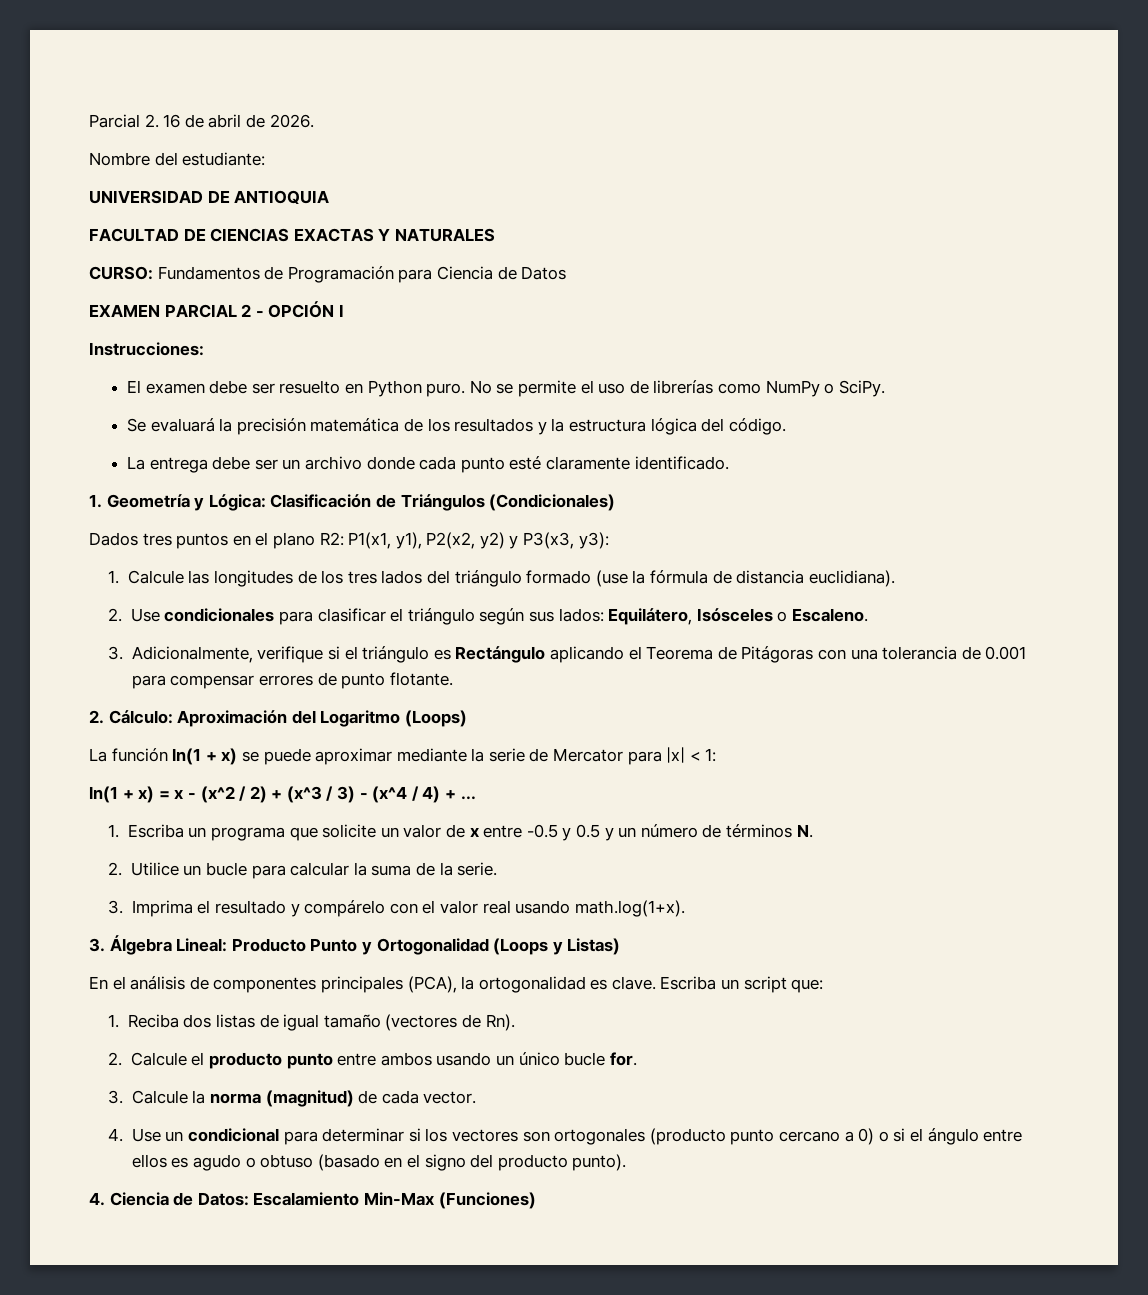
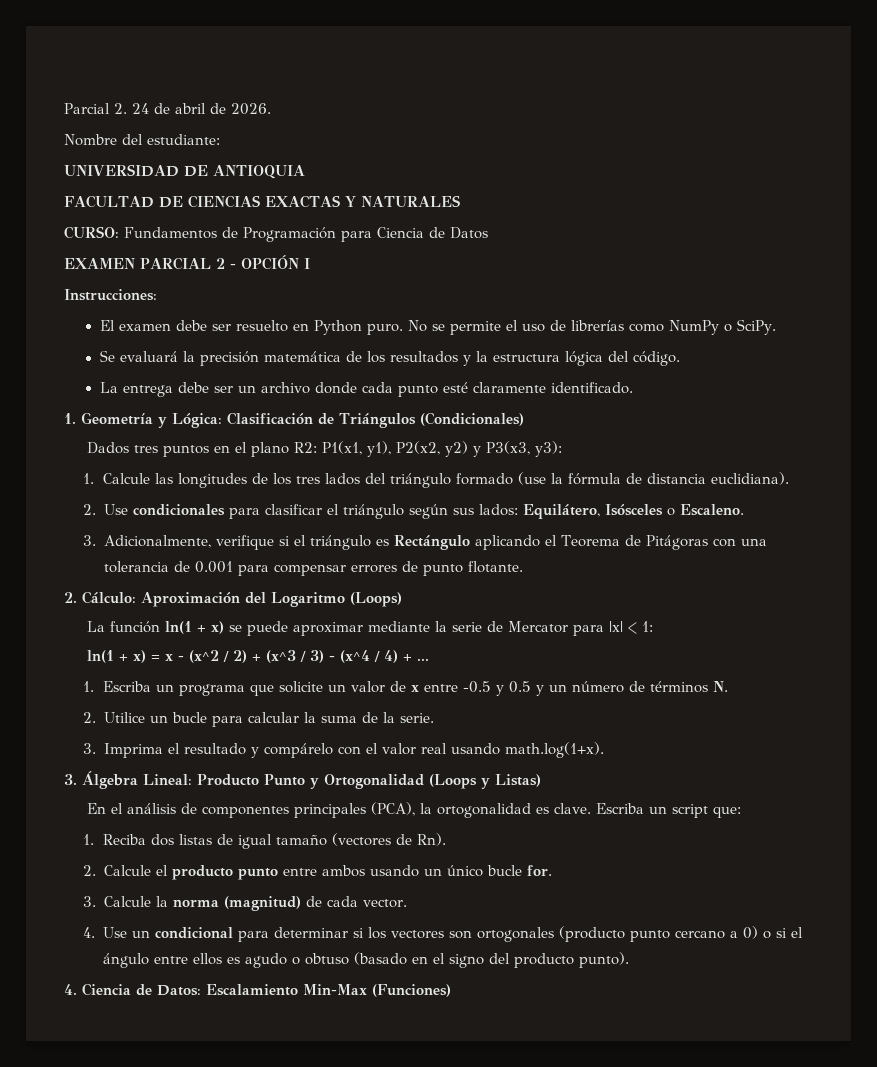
[163,114,181,128] 16 -> [132,103,149,114] 24

